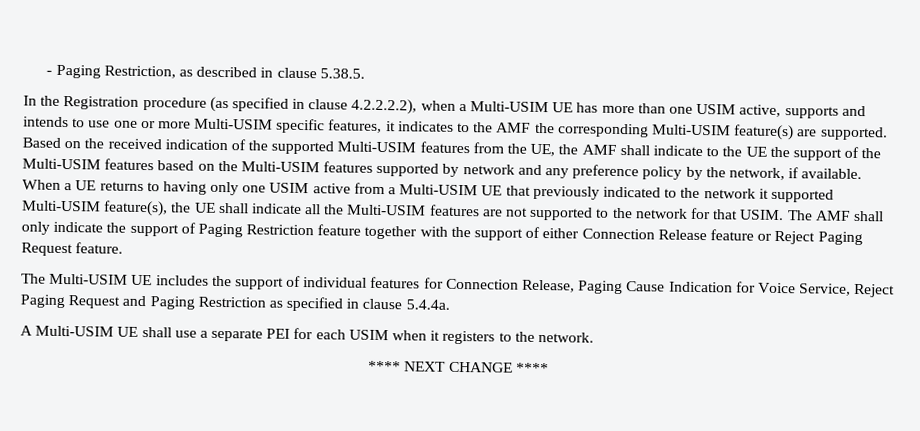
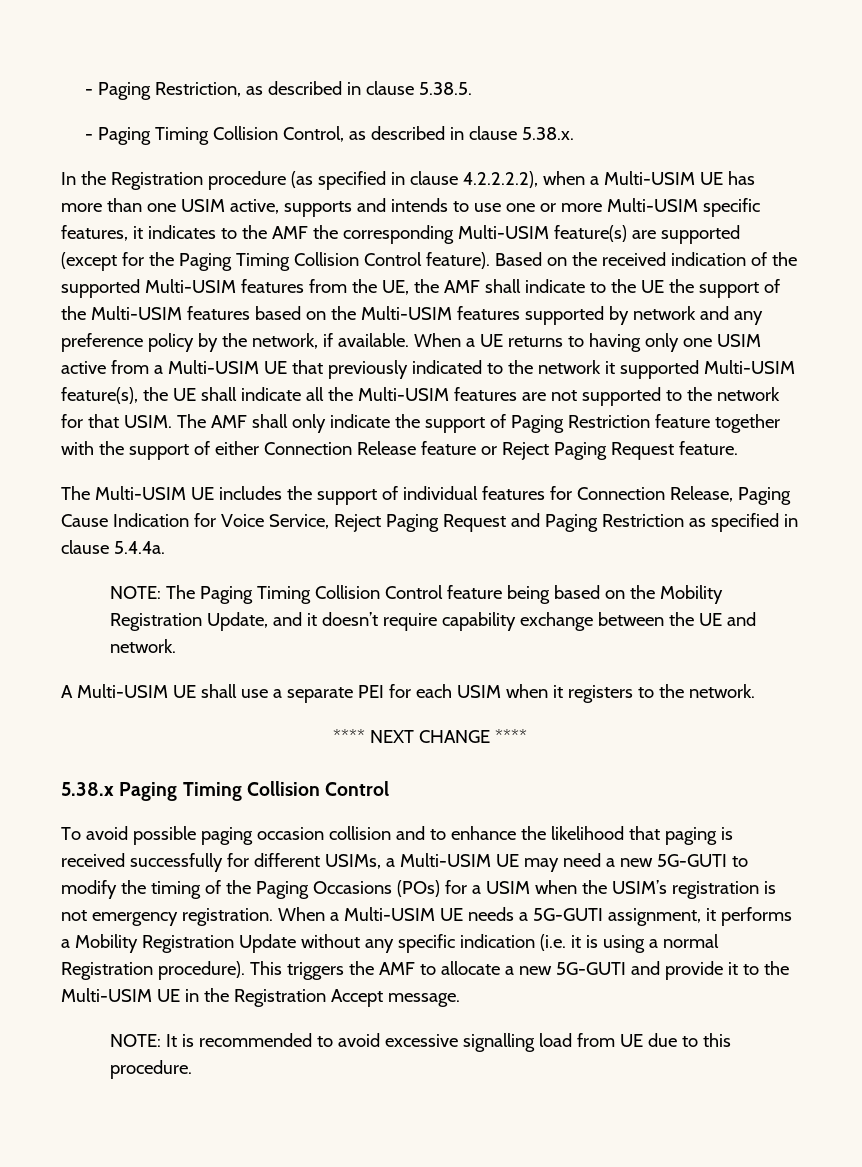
(365, 73) none -> [85,126,575,145] // - Paging Timing Collision Control, as described in clause 5.38.x.
[819,126,888,141] supported. -> [660,225,740,244] [61,252,490,271] supported (except for the Paging Timing Collision Control feature).
(450, 304) none -> [109,585,723,604] [109,612,756,631] [109,639,176,653] // NOTE: The Paging Timing Collision Control feature being based on the Mobility Registration Update, and it doesn’t require capability exchange between the UE and network.
(549, 368) none -> [61,781,390,801] [61,826,733,845] [61,853,748,872] [61,880,776,899] [61,907,792,926] [61,934,719,953] [61,961,789,980] [61,988,460,1007] [109,1033,731,1052] [109,1060,192,1079] // 5.38.x Paging Timing Collision Control // To avoid possible paging occasion collision and to enhance the likelihood that paging is received successfully for different USIMs, a Multi-USIM UE may need a new 5G-GUTI to modify the timing of the Paging Occasions (POs) for a USIM when the USIM’s registration is not emergency registration. When a Multi-USIM UE needs a 5G-GUTI assignment, it performs a Mobility Registration Update without any specific indication (i.e. it is using a normal Registration procedure). This triggers the AMF to allocate a new 5G-GUTI and provide it to the Multi-USIM UE in the Registration Accept message. // NOTE: It is recommended to avoid excessive signalling load from UE due to this procedure.

